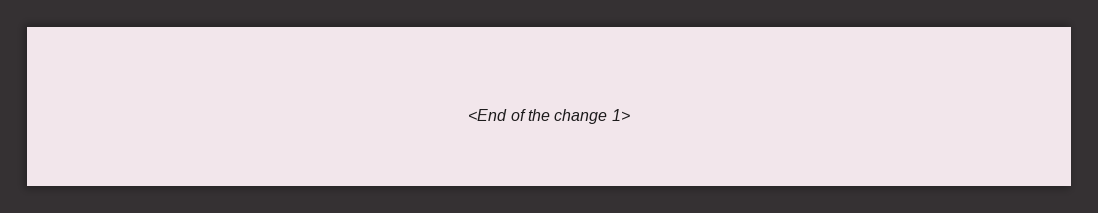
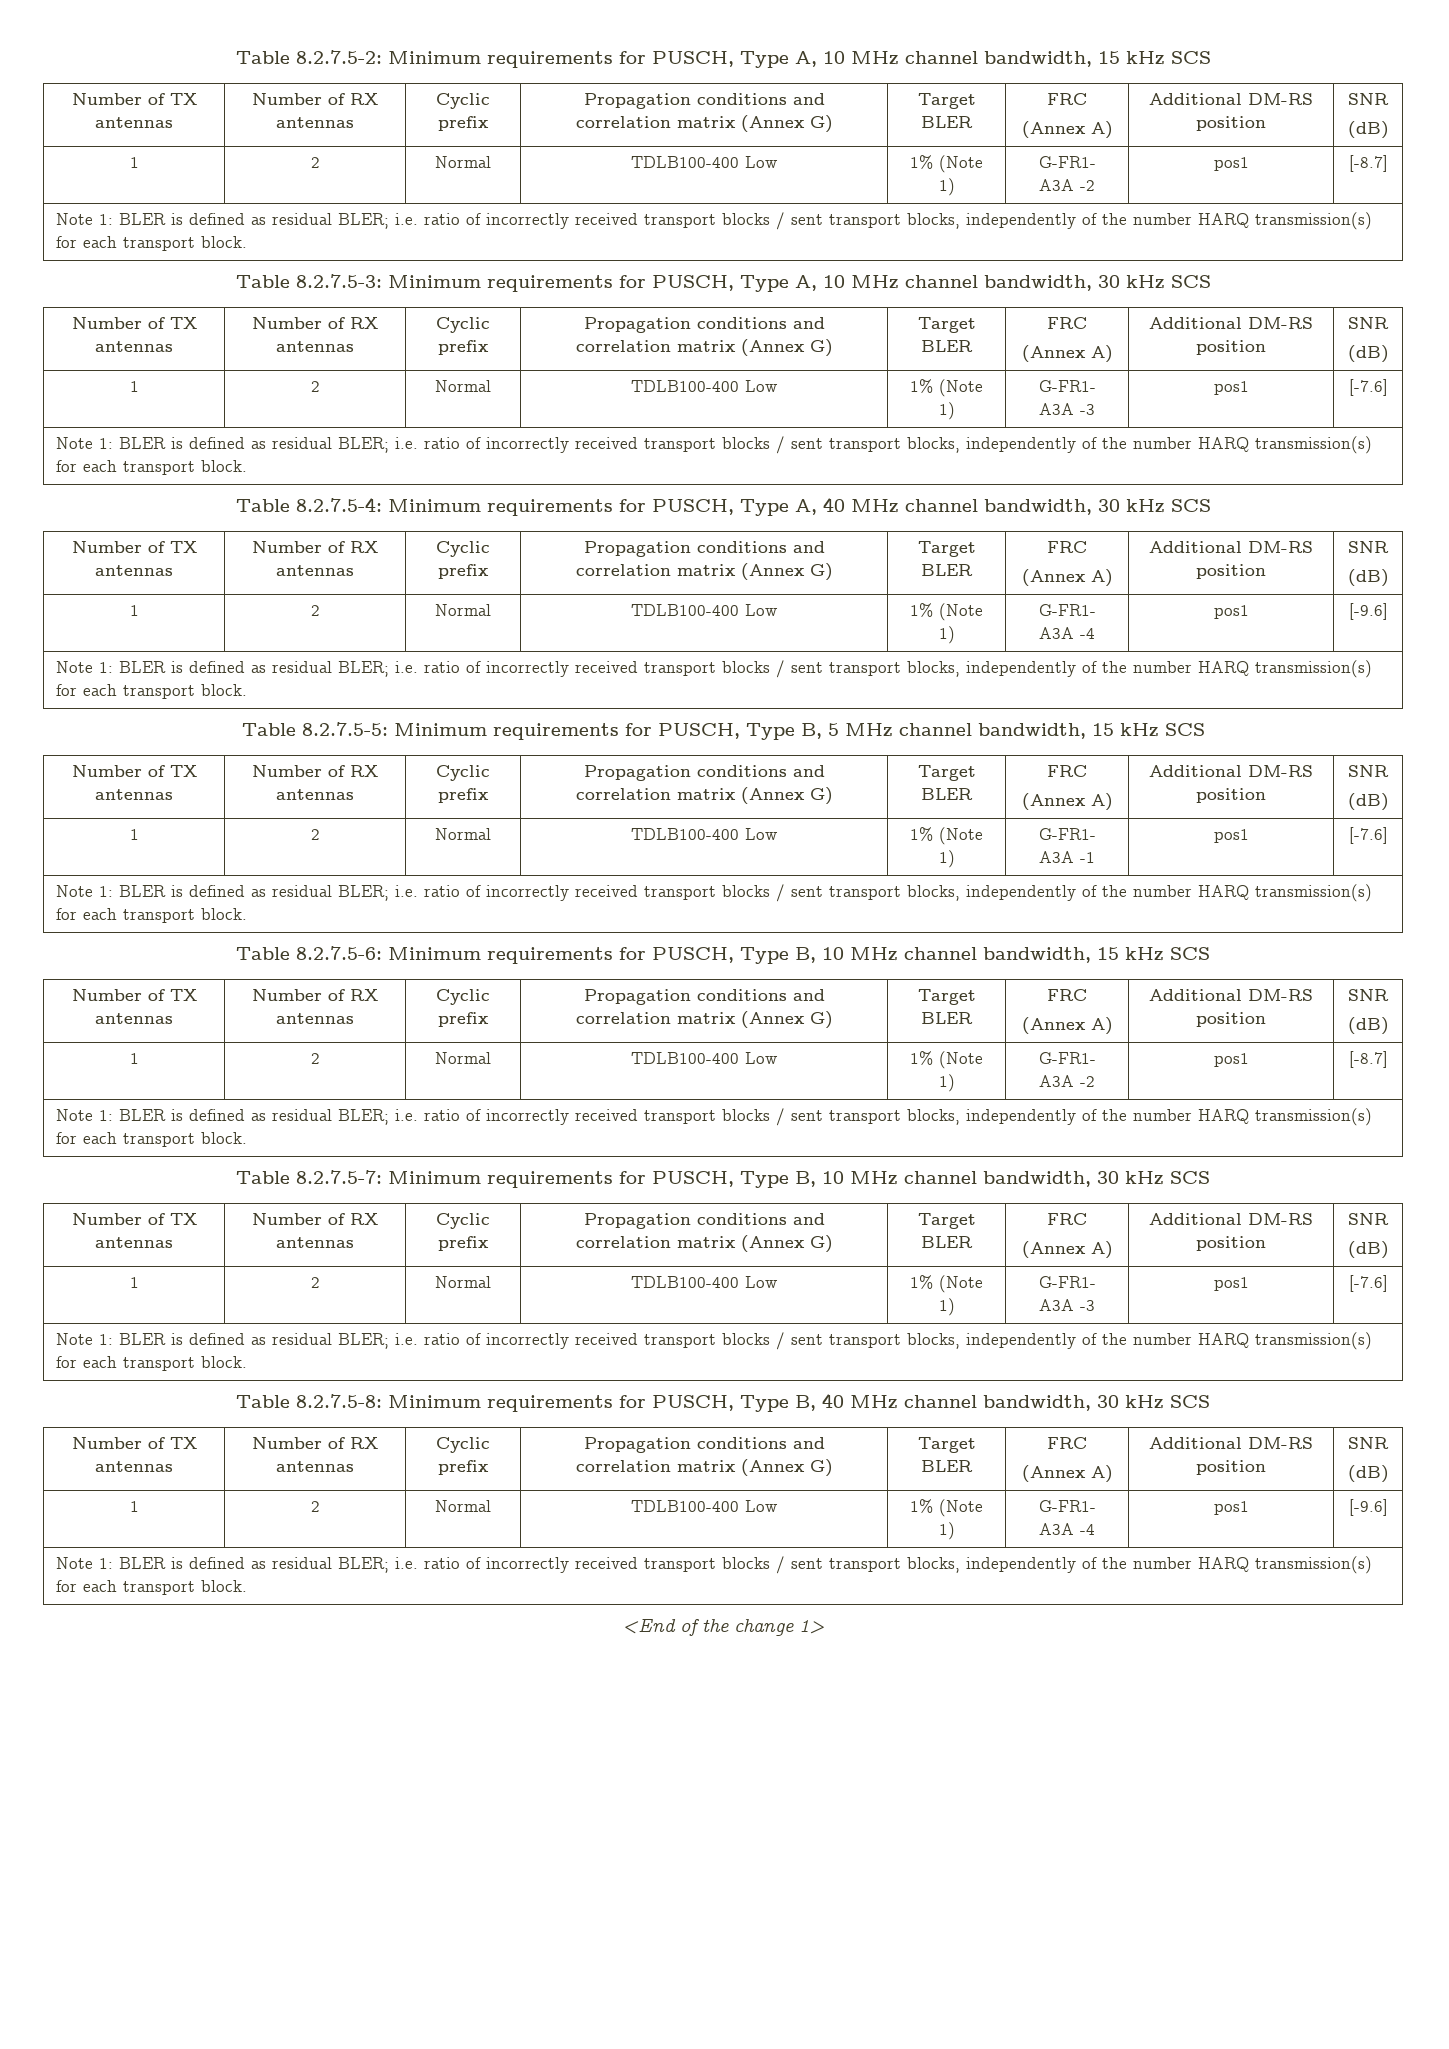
(468, 115) none -> [235,50,1211,68] [71,93,197,105] [95,117,173,128] [252,93,378,105] [276,117,354,128] [436,93,490,109] [438,116,489,131] [583,93,825,109] [575,115,833,133] [917,93,976,109] [921,116,973,128] [1047,93,1087,105] [1021,121,1113,139] [1149,93,1313,105] [1196,116,1266,131] [1348,93,1389,105] [1347,121,1389,139] [129,157,139,168] [310,157,320,168] [435,156,491,168] [631,156,778,168] [910,155,983,173] [938,178,955,196] [1038,156,1096,168] [1039,179,1095,191] [1213,157,1249,171] [1348,155,1388,172] [56,212,1373,230] [56,236,248,251] [235,274,1211,292] [71,317,197,329] [95,341,173,352] [252,317,378,329] [276,341,354,352] [436,317,490,333] [438,340,489,355] [583,317,825,333] [575,339,833,357] [917,317,976,333] [921,340,973,352] [1047,317,1087,329] [1021,345,1113,363] [1149,317,1313,329] [1196,340,1266,355] [1348,317,1389,329] [1347,345,1389,363] [129,381,139,392] [310,381,320,392] [435,380,491,392] [631,380,778,392] [910,379,983,397] [938,402,955,420] [1038,380,1096,392] [1039,403,1095,415] [1213,381,1249,395] [1348,379,1388,396] [56,436,1373,454] [56,460,248,475] [235,497,1211,516] [71,541,197,553] [95,565,173,576] [252,541,378,553] [276,565,354,576] [436,541,490,557] [438,564,489,579] [583,541,825,557] [575,563,833,581] [917,541,976,557] [921,564,973,576] [1047,541,1087,553] [1021,569,1113,587] [1149,541,1313,553] [1196,564,1266,579] [1348,541,1389,553] [1347,569,1389,587] [129,605,139,616] [310,605,320,616] [435,604,491,616] [631,604,778,616] [910,603,983,621] [938,626,955,644] [1038,604,1096,616] [1039,627,1095,639] [1213,605,1249,619] [1348,603,1388,620] [56,660,1373,678] [56,684,248,699] [241,722,1205,740] [71,765,197,777] [95,789,173,800] [252,765,378,777] [276,789,354,800] [436,765,490,781] [438,788,489,803] [583,765,825,781] [575,787,833,805] [917,765,976,781] [921,788,973,800] [1047,765,1087,777] [1021,793,1113,811] [1149,765,1313,777] [1196,788,1266,803] [1348,765,1389,777] [1347,793,1389,811] [129,829,139,840] [310,829,320,840] [435,828,491,840] [631,828,778,840] [910,827,983,845] [938,850,955,868] [1038,828,1096,840] [1039,851,1095,863] [1213,829,1249,843] [1348,827,1388,844] [56,884,1373,902] [56,908,248,923] [236,946,1210,964] [71,989,197,1001] [95,1013,173,1024] [252,989,378,1001] [276,1013,354,1024] [436,989,490,1005] [438,1012,489,1027] [583,989,825,1005] [575,1011,833,1029] [917,989,976,1005] [921,1012,973,1024] [1047,989,1087,1001] [1021,1017,1113,1035] [1149,989,1313,1001] [1196,1012,1266,1027] [1348,989,1389,1001] [1347,1017,1389,1035] [129,1053,139,1064] [310,1053,320,1064] [435,1052,491,1064] [631,1052,778,1064] [910,1051,983,1069] [938,1074,955,1092] [1038,1052,1096,1064] [1039,1075,1095,1087] [1213,1053,1249,1067] [1348,1051,1388,1068] [56,1108,1373,1126] [56,1132,248,1147] [236,1170,1210,1188] [71,1213,197,1225] [95,1237,173,1248] [252,1213,378,1225] [276,1237,354,1248] [436,1213,490,1229] [438,1236,489,1251] [583,1213,825,1229] [575,1235,833,1253] [917,1213,976,1229] [921,1236,973,1248] [1047,1213,1087,1225] [1021,1241,1113,1259] [1149,1213,1313,1225] [1196,1236,1266,1251] [1348,1213,1389,1225] [1347,1241,1389,1259] [129,1277,139,1288] [310,1277,320,1288] [435,1276,491,1288] [631,1276,778,1288] [910,1275,983,1293] [938,1298,955,1316] [1038,1276,1096,1288] [1039,1299,1095,1311] [1213,1277,1249,1291] [1348,1275,1388,1292] [56,1332,1373,1350] [56,1356,248,1371] [236,1393,1210,1412] [71,1437,197,1449] [95,1461,173,1472] [252,1437,378,1449] [276,1461,354,1472] [436,1437,490,1453] [438,1460,489,1475] [583,1437,825,1453] [575,1459,833,1477] [917,1437,976,1453] [921,1460,973,1472] [1047,1437,1087,1449] [1021,1465,1113,1483] [1149,1437,1313,1449] [1196,1460,1266,1475] [1348,1437,1389,1449] [1347,1465,1389,1483] [129,1501,139,1512] [310,1501,320,1512] [435,1500,491,1512] [631,1500,778,1512] [910,1499,983,1517] [938,1522,955,1540] [1038,1500,1096,1512] [1039,1523,1095,1535] [1213,1501,1249,1515] [1348,1499,1388,1516] [56,1556,1373,1574] [56,1580,248,1595] Table 8.2.7.5-2: Minimum requirements for PUSCH, Type A, 10 MHz channel bandwidth, 15 kHz SCS // Number of TX antennas | Number of RX antennas | Cyclic prefix | Propagation conditions and correlation matrix (Annex G) | Target BLER | FRC // (Annex A) | Additional DM-RS position | SNR // (dB) // 1 | 2 | Normal | TDLB100-400 Low | 1% (Note 1) | G-FR1- A3A -2 | pos1 | [-8.7] // Note 1: BLER is defined as residual BLER; i.e. ratio of incorrectly received transport blocks / sent transport blocks, independently of the number HARQ transmission(s) for each transport block. // Table 8.2.7.5-3: Minimum requirements for PUSCH, Type A, 10 MHz channel bandwidth, 30 kHz SCS // Number of TX antennas | Number of RX antennas | Cyclic prefix | Propagation conditions and correlation matrix (Annex G) | Target BLER | FRC // (Annex A) | Additional DM-RS position | SNR // (dB) // 1 | 2 | Normal | TDLB100-400 Low | 1% (Note 1) | G-FR1- A3A -3 | pos1 | [-7.6] // Note 1: BLER is defined as residual BLER; i.e. ratio of incorrectly received transport blocks / sent transport blocks, independently of the number HARQ transmission(s) for each transport block. // Table 8.2.7.5-4: Minimum requirements for PUSCH, Type A, 40 MHz channel bandwidth, 30 kHz SCS // Number of TX antennas | Number of RX antennas | Cyclic prefix | Propagation conditions and correlation matrix (Annex G) | Target BLER | FRC // (Annex A) | Additional DM-RS position | SNR // (dB) // 1 | 2 | Normal | TDLB100-400 Low | 1% (Note 1) | G-FR1- A3A -4 | pos1 | [-9.6] // Note 1: BLER is defined as residual BLER; i.e. ratio of incorrectly received transport blocks / sent transport blocks, independently of the number HARQ transmission(s) for each transport block. // Table 8.2.7.5-5: Minimum requirements for PUSCH, Type B, 5 MHz channel bandwidth, 15 kHz SCS // Number of TX antennas | Number of RX antennas | Cyclic prefix | Propagation conditions and correlation matrix (Annex G) | Target BLER | FRC // (Annex A) | Additional DM-RS position | SNR // (dB) // 1 | 2 | Normal | TDLB100-400 Low | 1% (Note 1) | G-FR1- A3A -1 | pos1 | [-7.6] // Note 1: BLER is defined as residual BLER; i.e. ratio of incorrectly received transport blocks / sent transport blocks, independently of the number HARQ transmission(s) for each transport block. // Table 8.2.7.5-6: Minimum requirements for PUSCH, Type B, 10 MHz channel bandwidth, 15 kHz SCS // Number of TX antennas | Number of RX antennas | Cyclic prefix | Propagation conditions and correlation matrix (Annex G) | Target BLER | FRC // (Annex A) | Additional DM-RS position | SNR // (dB) // 1 | 2 | Normal | TDLB100-400 Low | 1% (Note 1) | G-FR1- A3A -2 | pos1 | [-8.7] // Note 1: BLER is defined as residual BLER; i.e. ratio of incorrectly received transport blocks / sent transport blocks, independently of the number HARQ transmission(s) for each transport block. // Table 8.2.7.5-7: Minimum requirements for PUSCH, Type B, 10 MHz channel bandwidth, 30 kHz SCS // Number of TX antennas | Number of RX antennas | Cyclic prefix | Propagation conditions and correlation matrix (Annex G) | Target BLER | FRC // (Annex A) | Additional DM-RS position | SNR // (dB) // 1 | 2 | Normal | TDLB100-400 Low | 1% (Note 1) | G-FR1- A3A -3 | pos1 | [-7.6] // Note 1: BLER is defined as residual BLER; i.e. ratio of incorrectly received transport blocks / sent transport blocks, independently of the number HARQ transmission(s) for each transport block. // Table 8.2.7.5-8: Minimum requirements for PUSCH, Type B, 40 MHz channel bandwidth, 30 kHz SCS // Number of TX antennas | Number of RX antennas | Cyclic prefix | Propagation conditions and correlation matrix (Annex G) | Target BLER | FRC // (Annex A) | Additional DM-RS position | SNR // (dB) // 1 | 2 | Normal | TDLB100-400 Low | 1% (Note 1) | G-FR1- A3A -4 | pos1 | [-9.6] // Note 1: BLER is defined as residual BLER; i.e. ratio of incorrectly received transport blocks / sent transport blocks, independently of the number HARQ transmission(s) for each transport block. //

